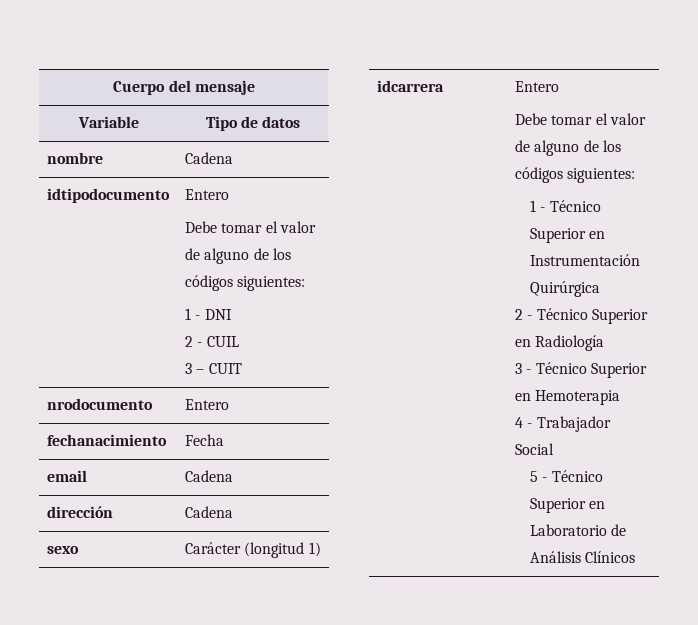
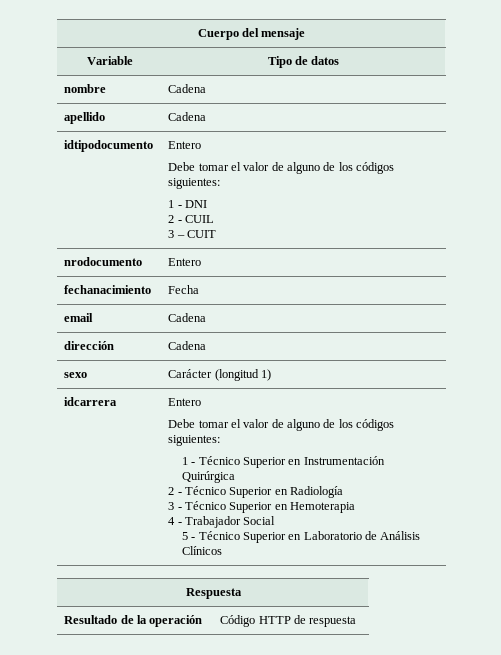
(233, 158) none -> [64,112,106,124] [168,112,207,121] // apellido | Cadena
(636, 557) none -> [185,588,242,599] [64,615,203,627] [220,615,357,627] // Respuesta // Resultado de la operación | Código HTTP de respuesta

